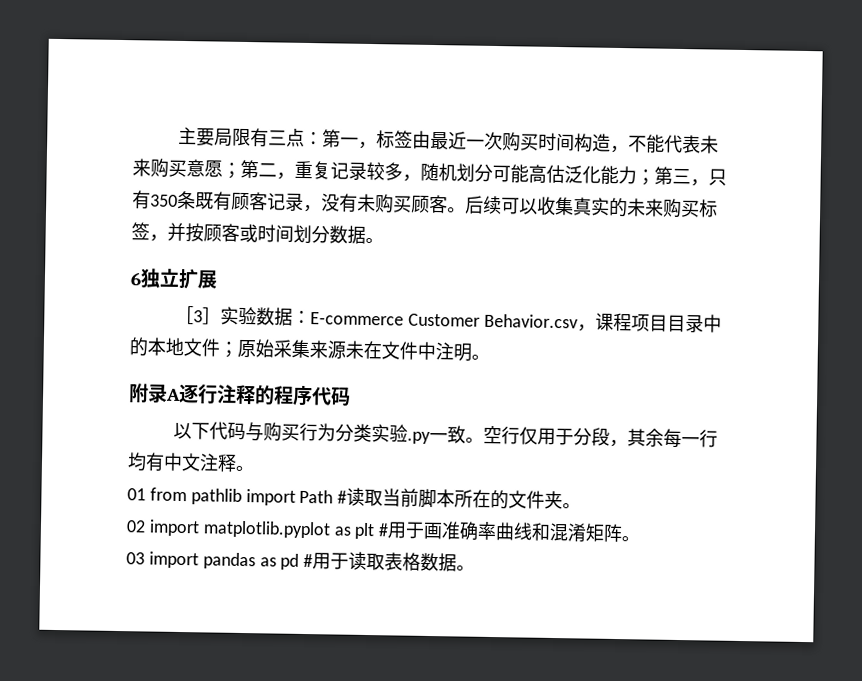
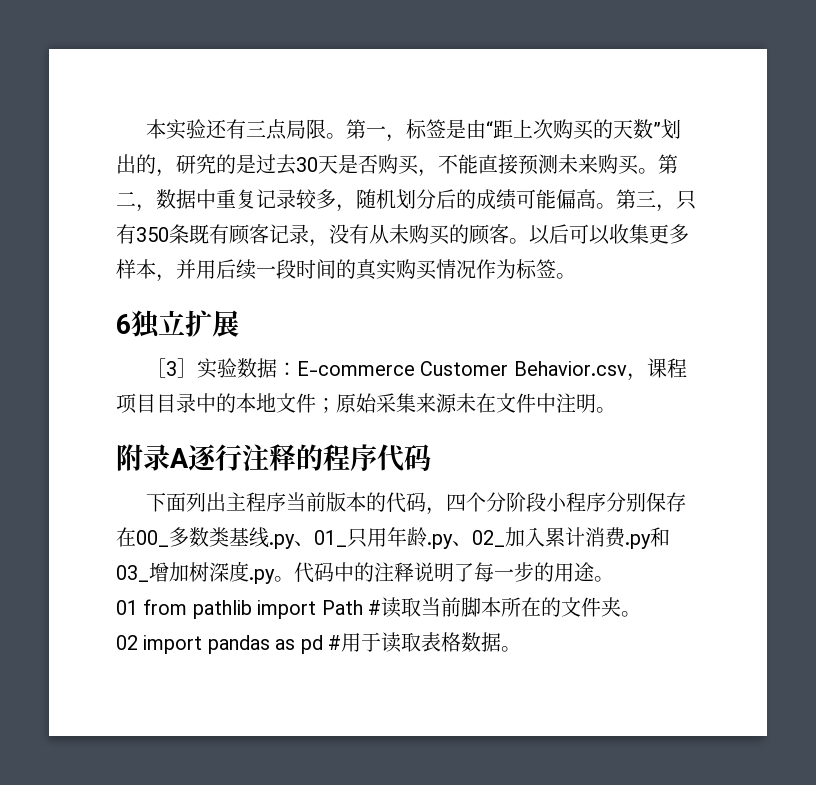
[177,126,719,154] [132,158,295,180] 主要局限有三点：第一，标签由最近一次购买时间构造，不能代表未来购买意愿；第二， -> [145,119,681,142] [116,154,678,177] [116,189,216,212] 本实验还有三点局限。第一，标签是由“距上次购买的天数”划出的，研究的是过去30天是否购买，不能直接预测未来购买。第二，数据中
[492,164,655,186] 可能高估泛化能力； -> [436,189,616,210] 后的成绩可能偏高。
[357,193,718,218] [131,222,366,244] 未购买顾客。后续可以收集真实的未来购买标签，并按顾客或时间划分数据 -> [369,224,689,245] [116,259,556,282] 从未购买的顾客。以后可以收集更多样本，并用后续一段时间的真实购买情况作为标签
[172,421,718,449] [127,452,237,472] 以下代码与购买行为分类实验.py一致。空行仅用于分段，其余每一行均有中文注释 -> [145,492,686,515] [116,527,670,549] [116,561,594,584] 下面列出主程序当前版本的代码，四个分阶段小程序分别保存在00_多数类基线.py、01_只用年龄.py、02_加入累计消费.py和03_增加树深度.py。代码中的注释说明了每一步的用途
[202,520,641,543] [126,551,199,569] matplotlib.pyplot as plt #用于画准确率曲线和混淆矩阵。 // 03 import -> (203, 644) none

